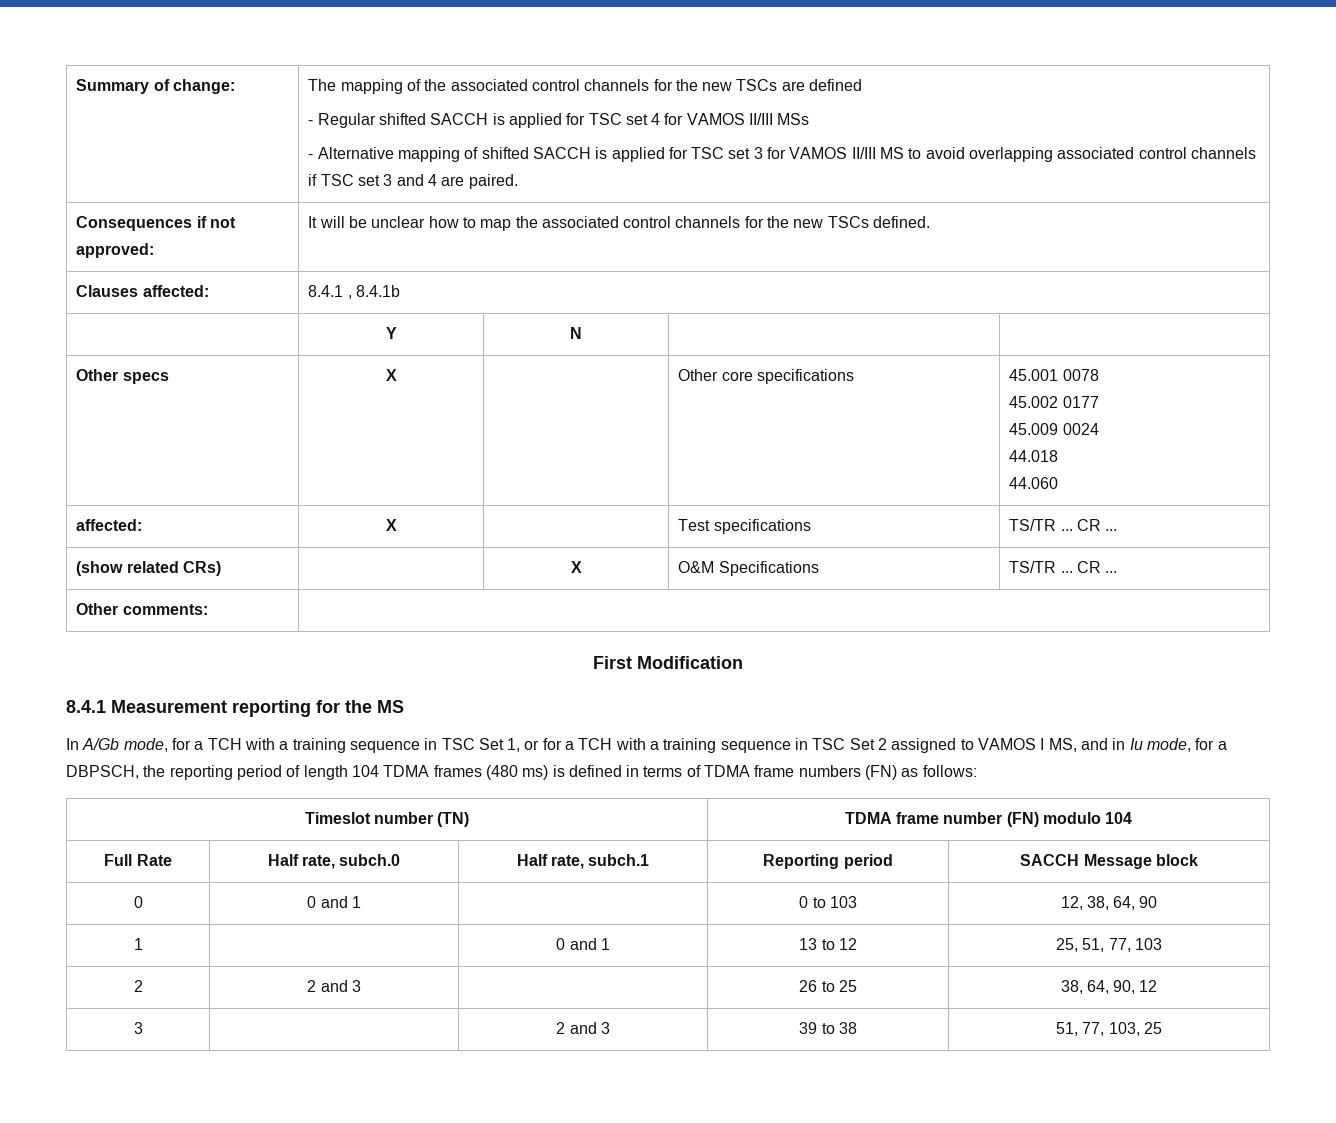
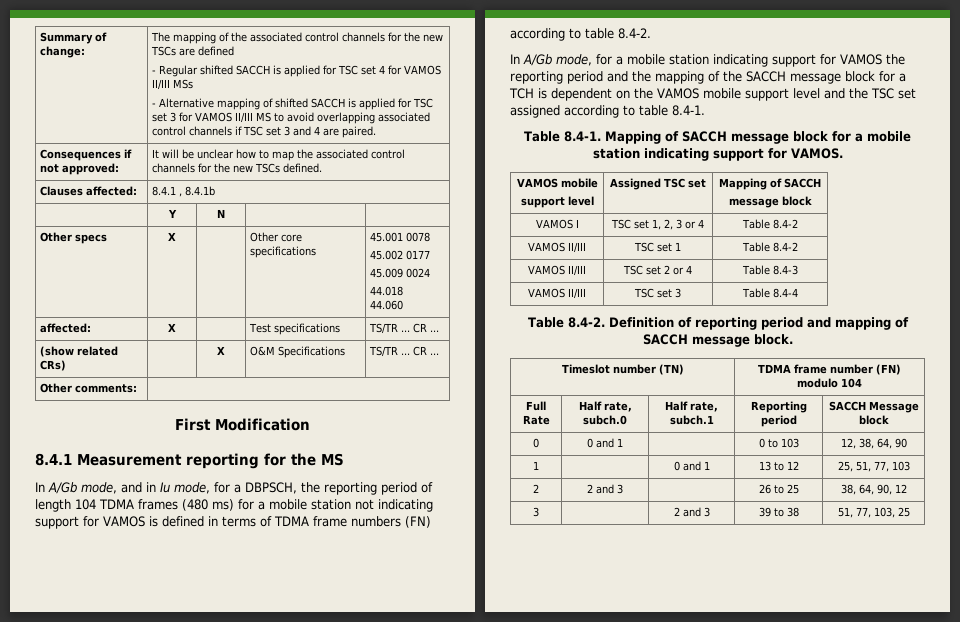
[171,738,1077,753] for a TCH with a training sequence in TSC Set 1, or for a TCH with a training sequence in TSC Set 2 assigned to VAMOS I MS, -> (117, 488) none
(549, 772) none -> [238,499,433,512] [35,516,145,529] for a mobile station not indicating support for VAMOS
[901,765,977,777] as follows: -> [510,28,651,41] [510,54,905,67] [510,71,906,84] [509,88,916,101] [510,105,705,118] [524,131,911,144] [592,148,843,161] [516,178,598,188] [520,196,594,208] [610,178,706,190] [719,178,821,190] [728,196,812,208] [535,219,579,229] [611,219,704,230] [741,219,798,229] [528,242,586,253] [634,242,681,252] [741,242,798,252] [528,265,586,276] [623,265,692,275] [741,265,798,275] [528,288,586,299] [634,288,681,298] [741,288,798,298] [527,317,909,330] [642,334,793,347] according to table 8.4-2. // In A/Gb mode, for a mobile station indicating support for VAMOS the reporting period and the mapping of the SACCH message block for a TCH is dependent on the VAMOS mobile support level and the TSC set assigned according to table 8.4-1. // Table 8.4-1. Mapping of SACCH message block for a mobile station indicating support for VAMOS. // VAMOS mobile // support level | Assigned TSC set | Mapping of SACCH // message block // VAMOS I | TSC set 1, 2, 3 or 4 | Table 8.4-2 // VAMOS II/III | TSC set 1 | Table 8.4-2 // VAMOS II/III | TSC set 2 or 4 | Table 8.4-3 // VAMOS II/III | TSC set 3 | Table 8.4-4 // Table 8.4-2. Definition of reporting period and mapping of SACCH message block.

